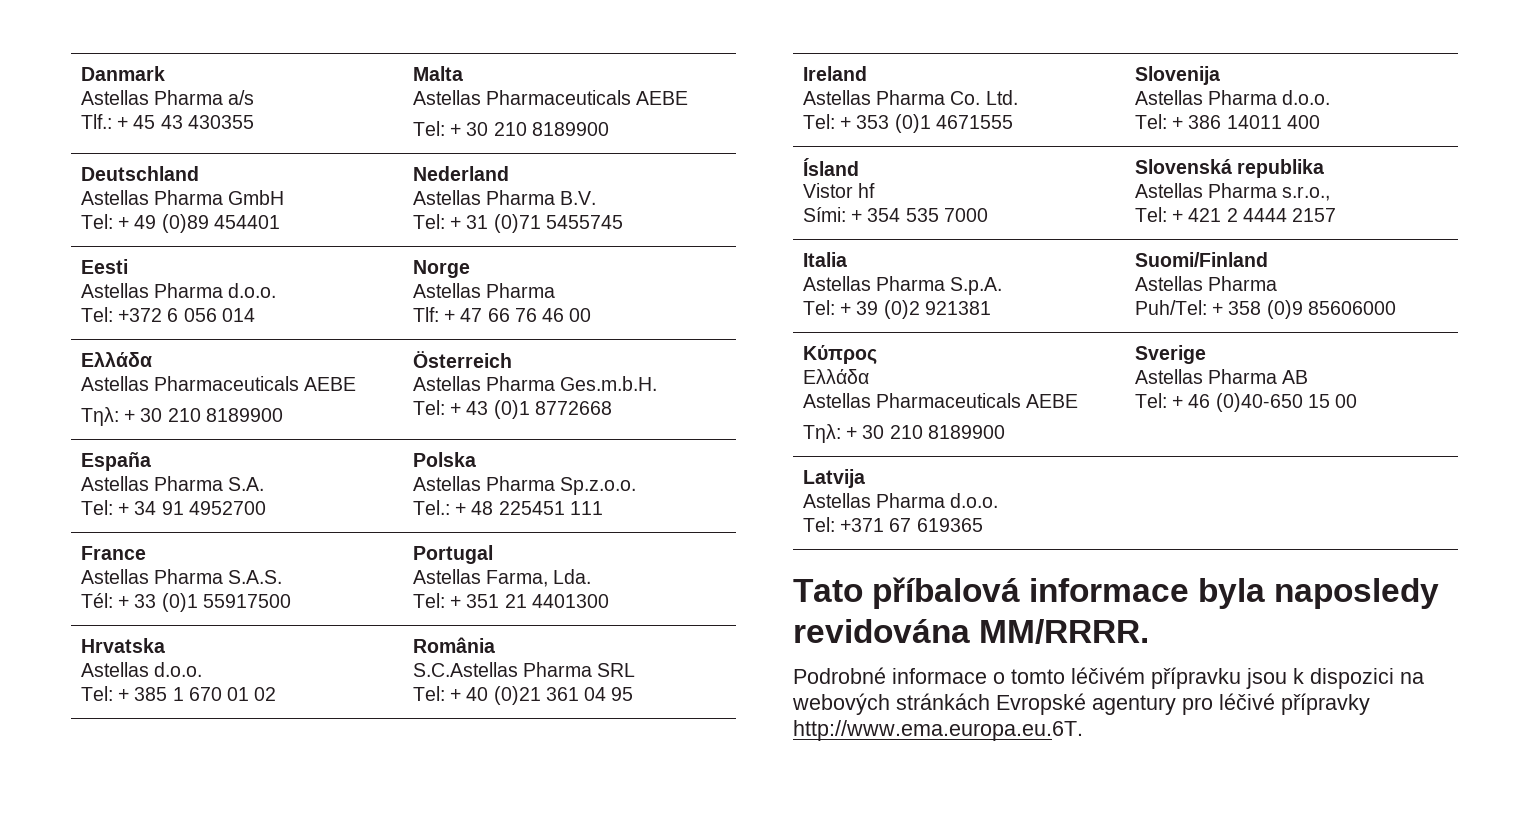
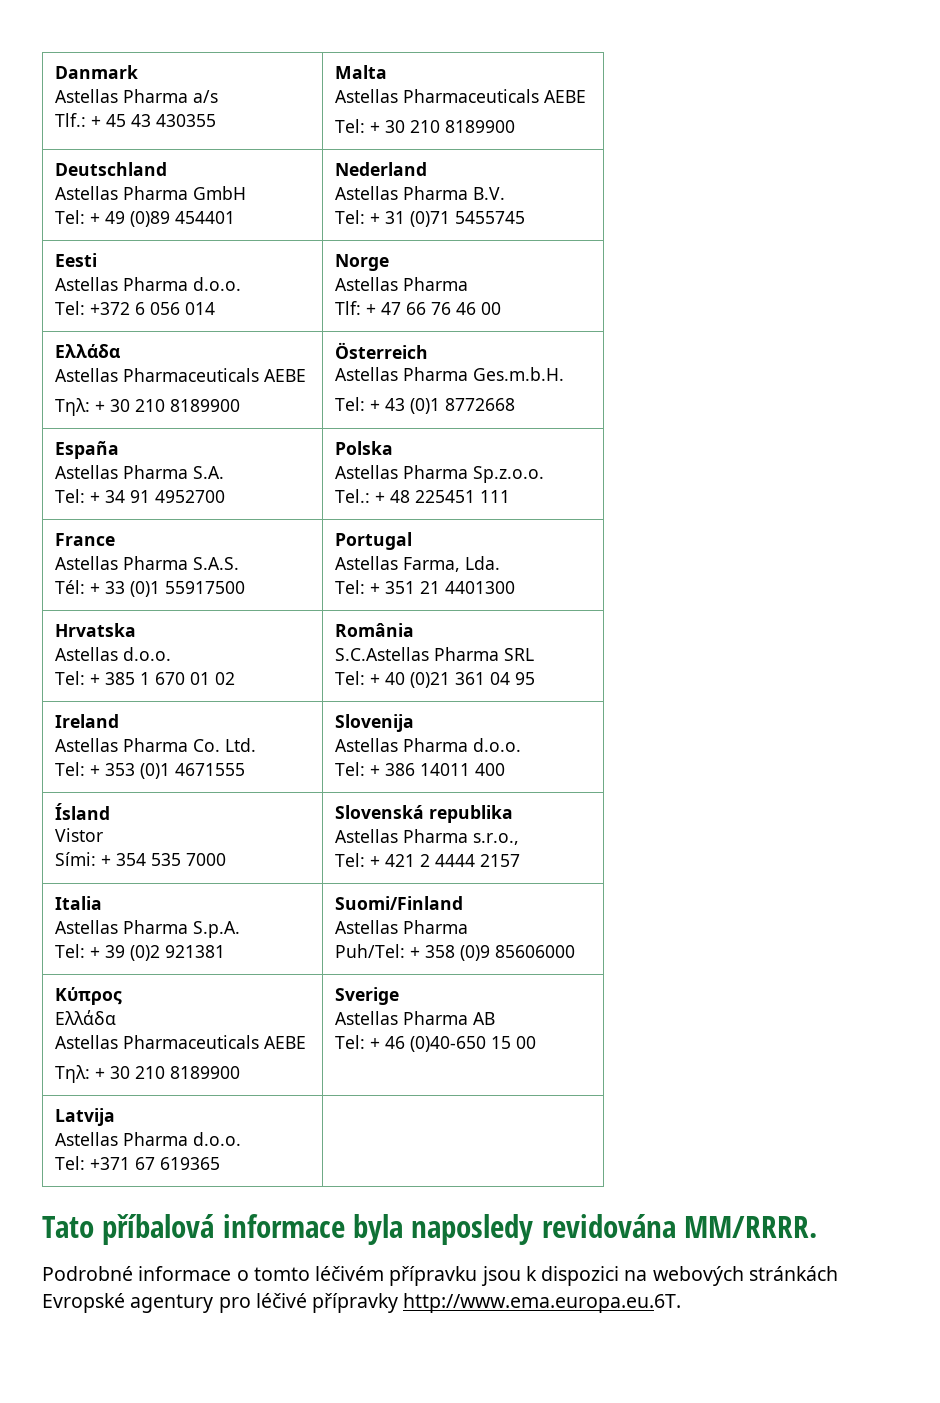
[858,183,876,198] hf -> (104, 835) none

